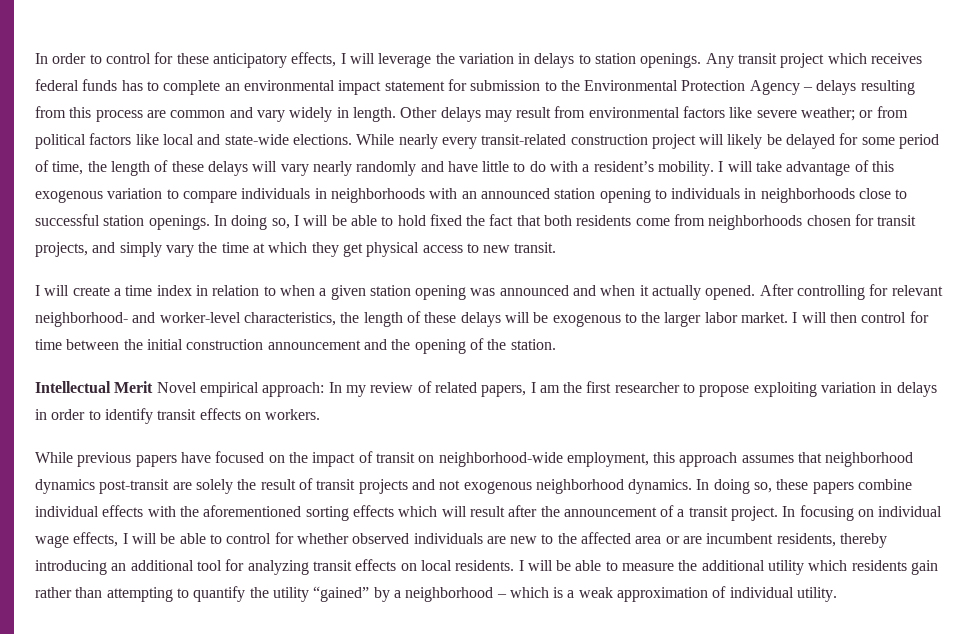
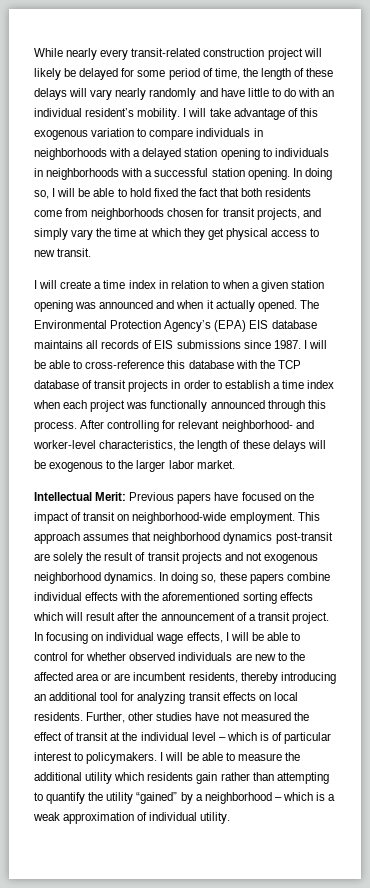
[35,52,923,68] [35,79,915,95] [35,106,908,122] [35,133,352,149] In order to control for these anticipatory effects, I will leverage the variation in delays to station openings. Any transit project which receives federal funds has to complete an environmental impact statement for submission to the Environmental Protection Agency – delays resulting from this process are common and vary widely in length. Other delays may result from environmental factors like severe weather; or from political factors like local and state-wide elections. -> (34, 52) none
[582,164,590,172] a -> [322,90,335,97] [34,108,82,117] an individual
[461,188,550,199] an announced -> [133,148,182,160] a delayed
[859,188,908,199] close to -> [121,168,153,177] with a
[148,215,210,230] openings. -> [247,168,290,180] opening.
(756, 292) none -> [299,300,319,309] [34,320,317,332] [34,340,327,349] [34,360,301,369] [34,380,335,392] [33,400,326,412] [34,421,77,432] The Environmental Protection Agency’s (EPA) EIS database maintains all records of EIS submissions since 1987. I will be able to cross-reference this database with the TCP database of transit projects in order to establish a time index when each project was functionally announced through this process.
[792,311,929,323] [35,338,556,354] [35,381,937,397] [35,408,321,424] [35,452,132,467] I will then control for time between the initial construction announcement and the opening of the station. // Intellectual Merit Novel empirical approach: In my review of related papers, I am the first researcher to propose exploiting variation in delays in order to identify transit effects on workers. // While previous -> [34,492,175,501] // Intellectual Merit: Previous
[566,452,676,467] employment, this -> [229,512,320,524] employment. This
(515, 565) none -> [86,712,309,723] [34,732,332,744] [34,752,158,764] Further, other studies have not measured the effect of transit at the individual level – which is of particular interest to policymakers.

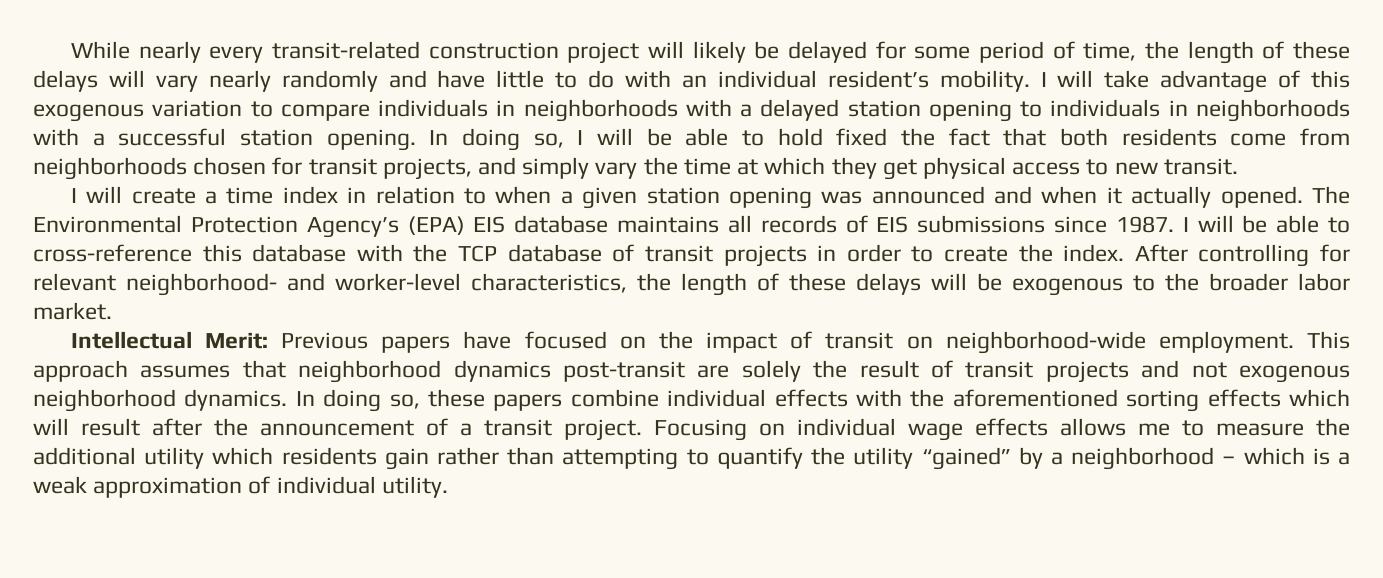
[224,380,335,389] [33,400,326,412] [34,421,77,432] establish a time index when each project was functionally announced through this process. -> [943,244,1125,262] create the index.
[136,460,166,472] larger -> [1209,273,1288,291] broader
[34,632,89,644] In focusing -> [654,419,747,441] Focusing
[186,632,301,643] [34,652,305,661] [34,672,336,684] [34,692,298,704] [34,712,309,723] [34,732,332,744] [34,752,223,764] effects, I will be able to control for whether observed individuals are new to the affected area or are incumbent residents, thereby introducing an additional tool for analyzing transit effects on local residents. Further, other studies have not measured the effect of transit at the individual level – which is of particular interest to policymakers. I will be able -> [975,418,1170,436] effects allows me

